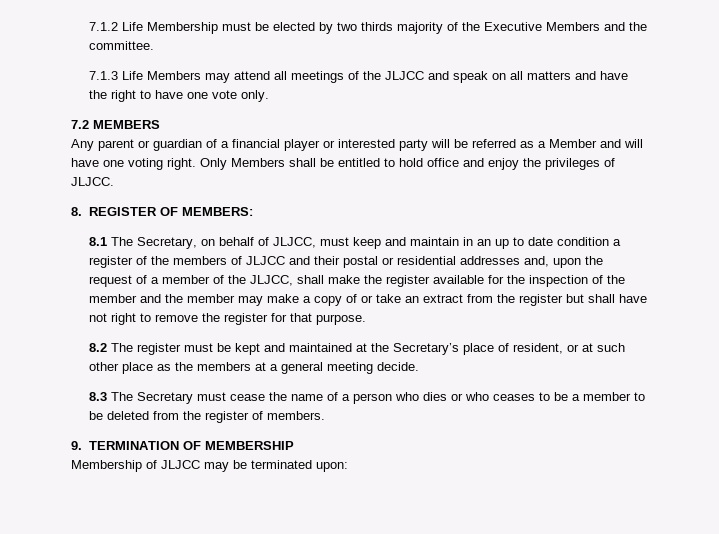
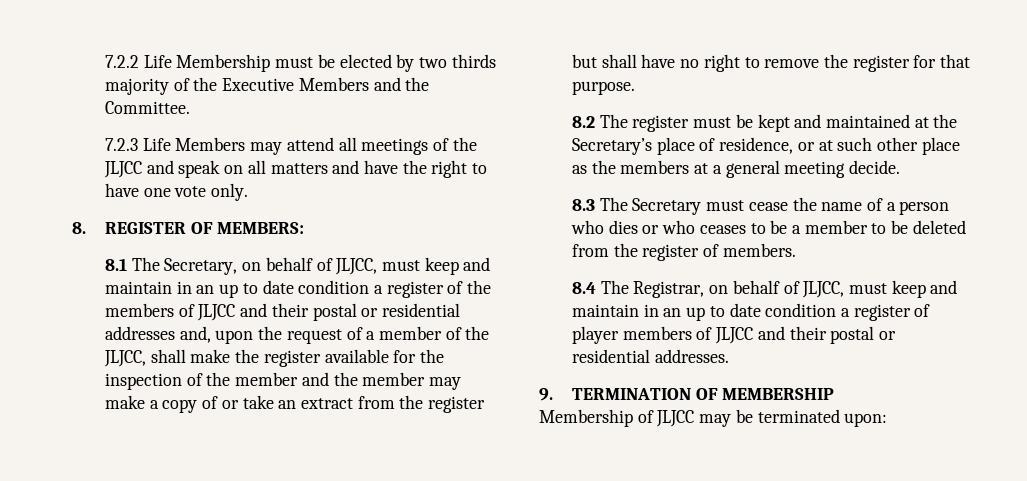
[89,22,119,31] 7.1.2 -> [104,55,139,68] 7.2.2
[89,41,155,50] [89,71,119,80] committee. // 7.1.3 -> [104,101,190,114] [104,138,138,151] Committee. // 7.2.3
[71,120,160,129] [71,139,643,151] [71,158,615,170] [71,177,114,186] // 7.2 MEMBERS // Any parent or guardian of a financial player or interested party will be referred as a Member and will have one voting right. Only Members shall be entitled to hold office and enjoy the privileges of JLJCC. -> (249, 192) none
[89,313,108,322] not -> [680,59,700,68] no
[513,343,564,354] resident, -> [719,137,794,154] residence,
(326, 415) none -> [571,280,958,298] [571,303,931,321] [571,326,896,344] [571,349,729,363] // 8.4 The Registrar, on behalf of JLJCC, must keep and maintain in an up to date condition a register of player members of JLJCC and their postal or residential addresses.

